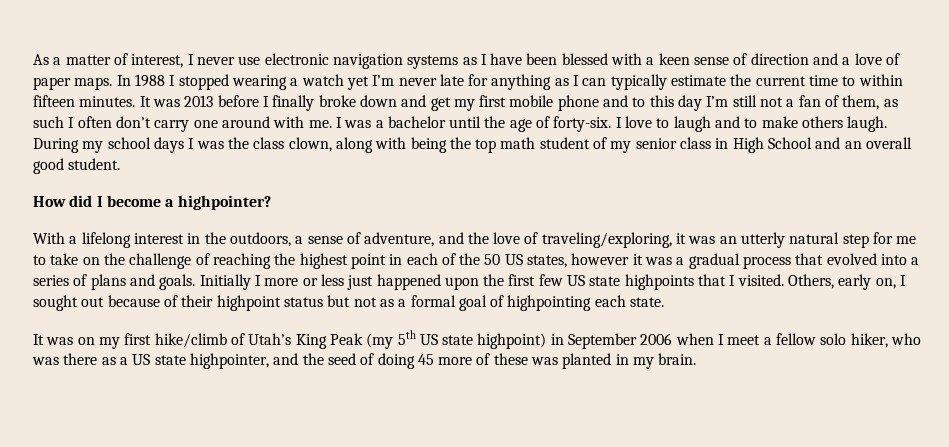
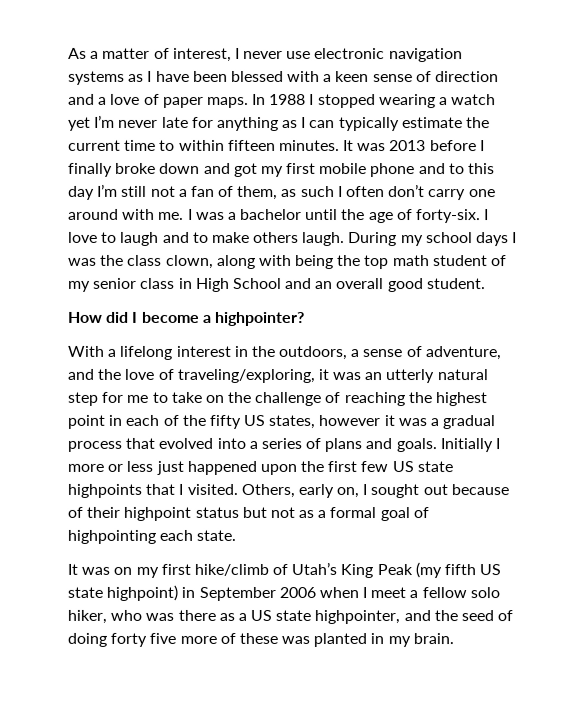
[430,97,451,111] get -> [233,162,258,177] got
[484,254,501,265] 50 -> [208,414,241,429] fifty
[397,330,416,345] 5th -> [444,564,477,576] fifth
[417,354,434,365] 45 -> [110,632,177,647] forty five

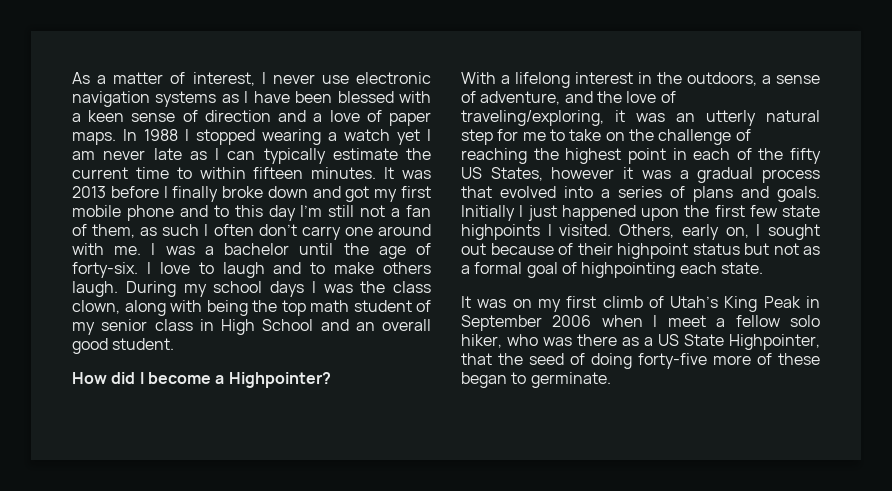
[94,114,279,131] I’m never late for anything -> [427,129,431,141] [72,148,182,160] I am never late
[214,311,305,327] highpointer? -> [228,372,331,388] Highpointer?
[268,414,316,430] states, -> [490,167,543,181] States,
[67,460,154,472] more or less -> (524, 211) none
[391,461,414,473] US -> (777, 211) none
[145,483,176,495] that -> (540, 232) none
[193,563,269,576] hike/climb -> [602,296,643,308] climb
[414,562,502,579] [67,584,179,601] (my fifth US state highpoint) -> (801, 302) none
[275,609,431,625] state highpointer, and -> [684,334,820,350] [461,353,492,365] State Highpointer, that
[110,632,177,647] forty five -> [638,353,707,369] forty-five
[281,633,454,648] was planted in my brain. -> [461,372,611,388] began to germinate.

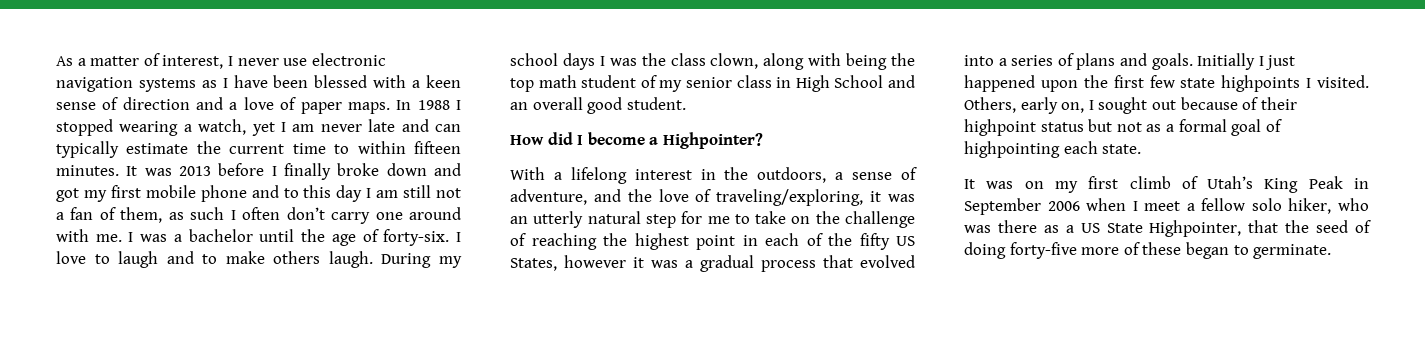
[344,129,390,141] watch -> [198,119,247,135] watch,
[189,148,219,160] as I -> [401,119,429,132] and
[300,205,323,217] I’m -> [366,188,399,198] I am

